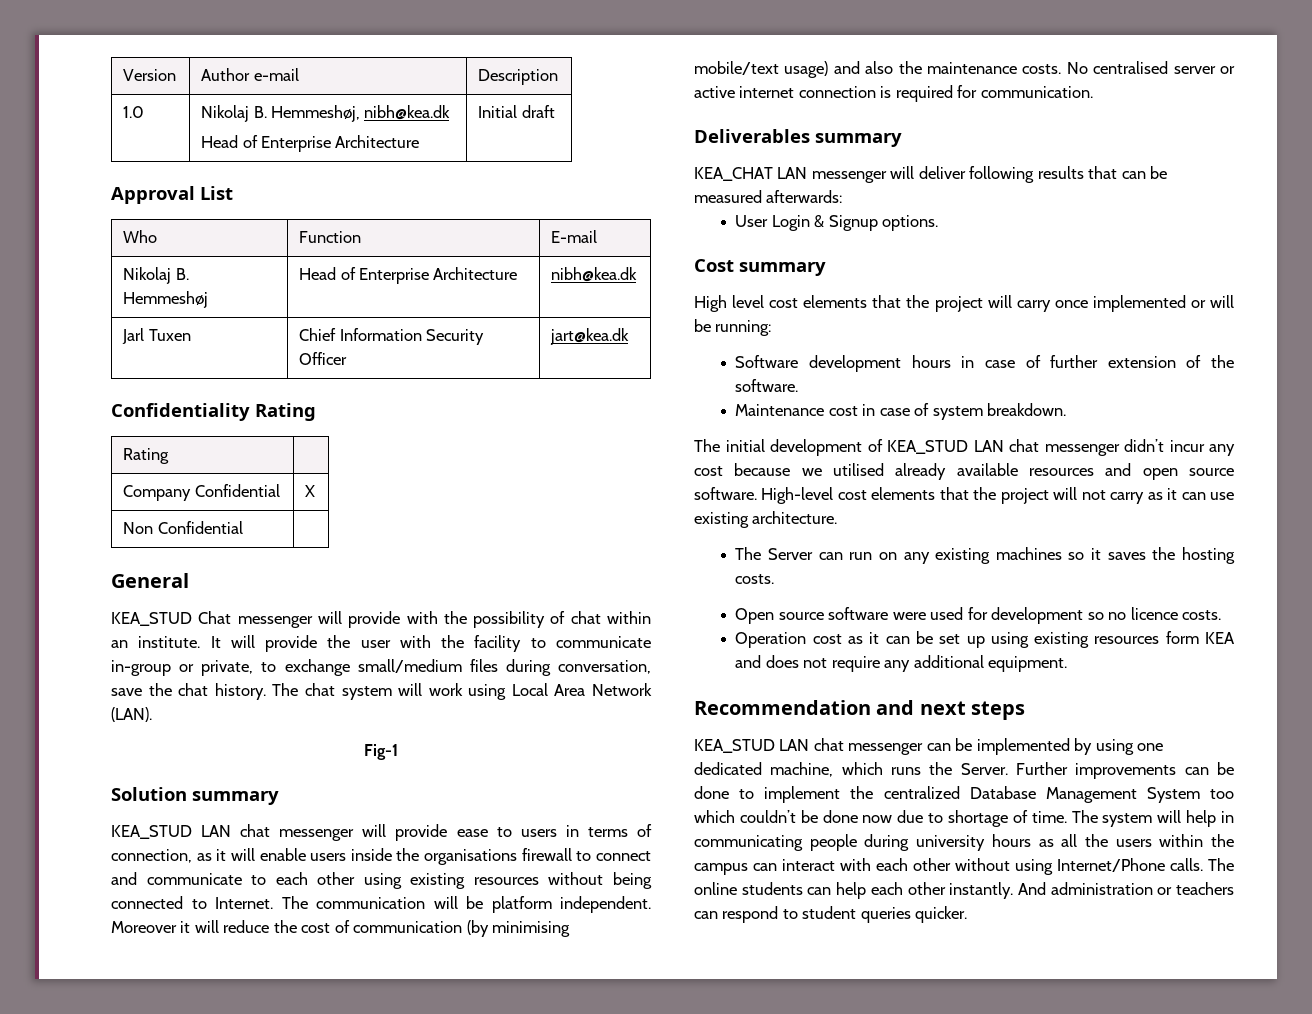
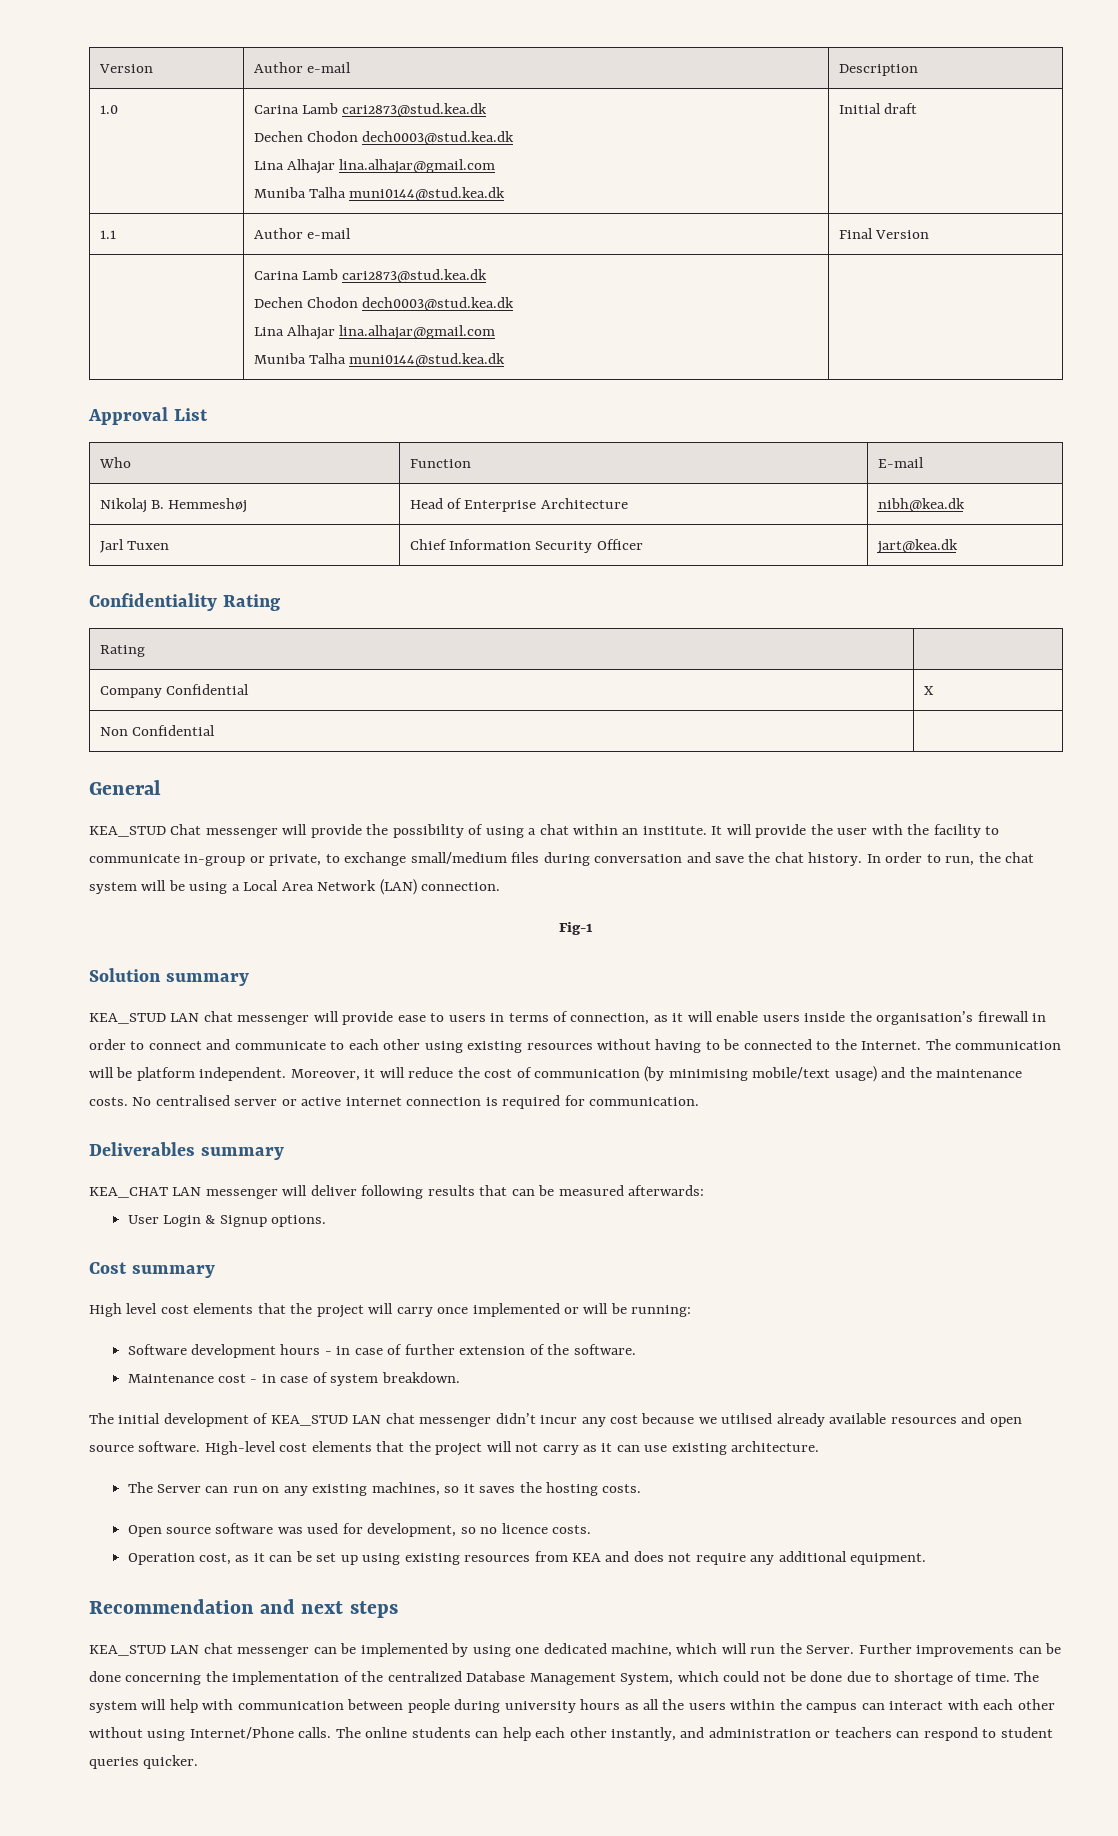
[201,105,451,122] [201,135,420,152] [478,105,555,118] Nikolaj B. Hemmeshøj, nibh@kea.dk // Head of Enterprise Architecture | Initial draft -> [253,103,488,117] [253,131,515,145] [253,159,496,174] [253,187,506,201] [838,103,917,114] [99,230,116,239] [253,228,351,239] [838,228,929,239] [253,269,488,283] [253,297,515,311] [253,325,496,340] [253,353,506,367] Carina Lamb cari2873@stud.kea.dk // Dechen Chodon dech0003@stud.kea.dk // Lina Alhajar lina.alhajar@gmail.com // Muniba Talha muni0144@stud.kea.dk | Initial draft // 1.1 | Author e-mail | Final Version // | Carina Lamb cari2873@stud.kea.dk // Dechen Chodon dech0003@stud.kea.dk // Lina Alhajar lina.alhajar@gmail.com // Muniba Talha muni0144@stud.kea.dk |
[406,611,438,624] with -> (362, 831) none
(566, 617) none -> [485,826,537,838] using a
[558,660,651,674] conversation, -> [594,852,711,863] conversation and
[272,683,507,700] The chat system will work using -> [866,852,1035,866] [89,880,240,894] In order to run, the chat system will be using a
[111,707,152,722] (LAN). -> [379,879,501,895] (LAN) connection.
[424,848,572,865] organisations firewall -> [876,1011,1047,1025] [89,1039,126,1050] organisation’s firewall in order
[613,872,652,889] being -> [655,1039,740,1053] having to be
(207, 904) none -> [834,1039,857,1050] the
[111,921,177,933] Moreover -> [290,1069,360,1081] Moreover,
[865,61,894,74] also -> (906, 1072) none
(951, 361) none -> [324,1351,332,1355] -
(858, 411) none -> [250,1379,258,1383] -
[995,547,1062,560] machines -> [371,1482,440,1496] machines,
[892,612,926,620] were -> [277,1527,303,1534] was
[991,607,1084,624] development -> [367,1523,457,1537] development,
[812,634,842,644] cost -> [198,1553,231,1565] cost,
[1165,631,1199,644] form -> [534,1551,568,1562] from
[891,767,921,775] runs -> [721,1643,776,1654] will run
[739,786,1234,803] [694,810,893,823] to implement the centralized Database Management System too which couldn’t be done now -> [125,1671,843,1685] concerning the implementation of the centralized Database Management System, which could not be done
[1221,811,1234,823] [694,835,803,851] in communicating -> [202,1699,404,1710] with communication between
[949,882,1046,899] instantly. And -> [611,1727,705,1741] instantly, and

